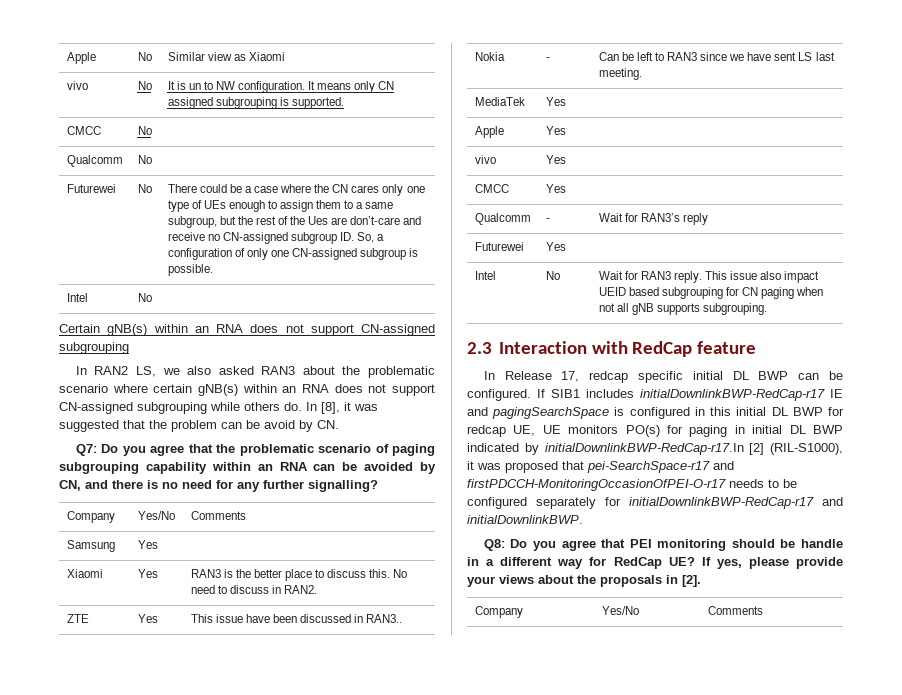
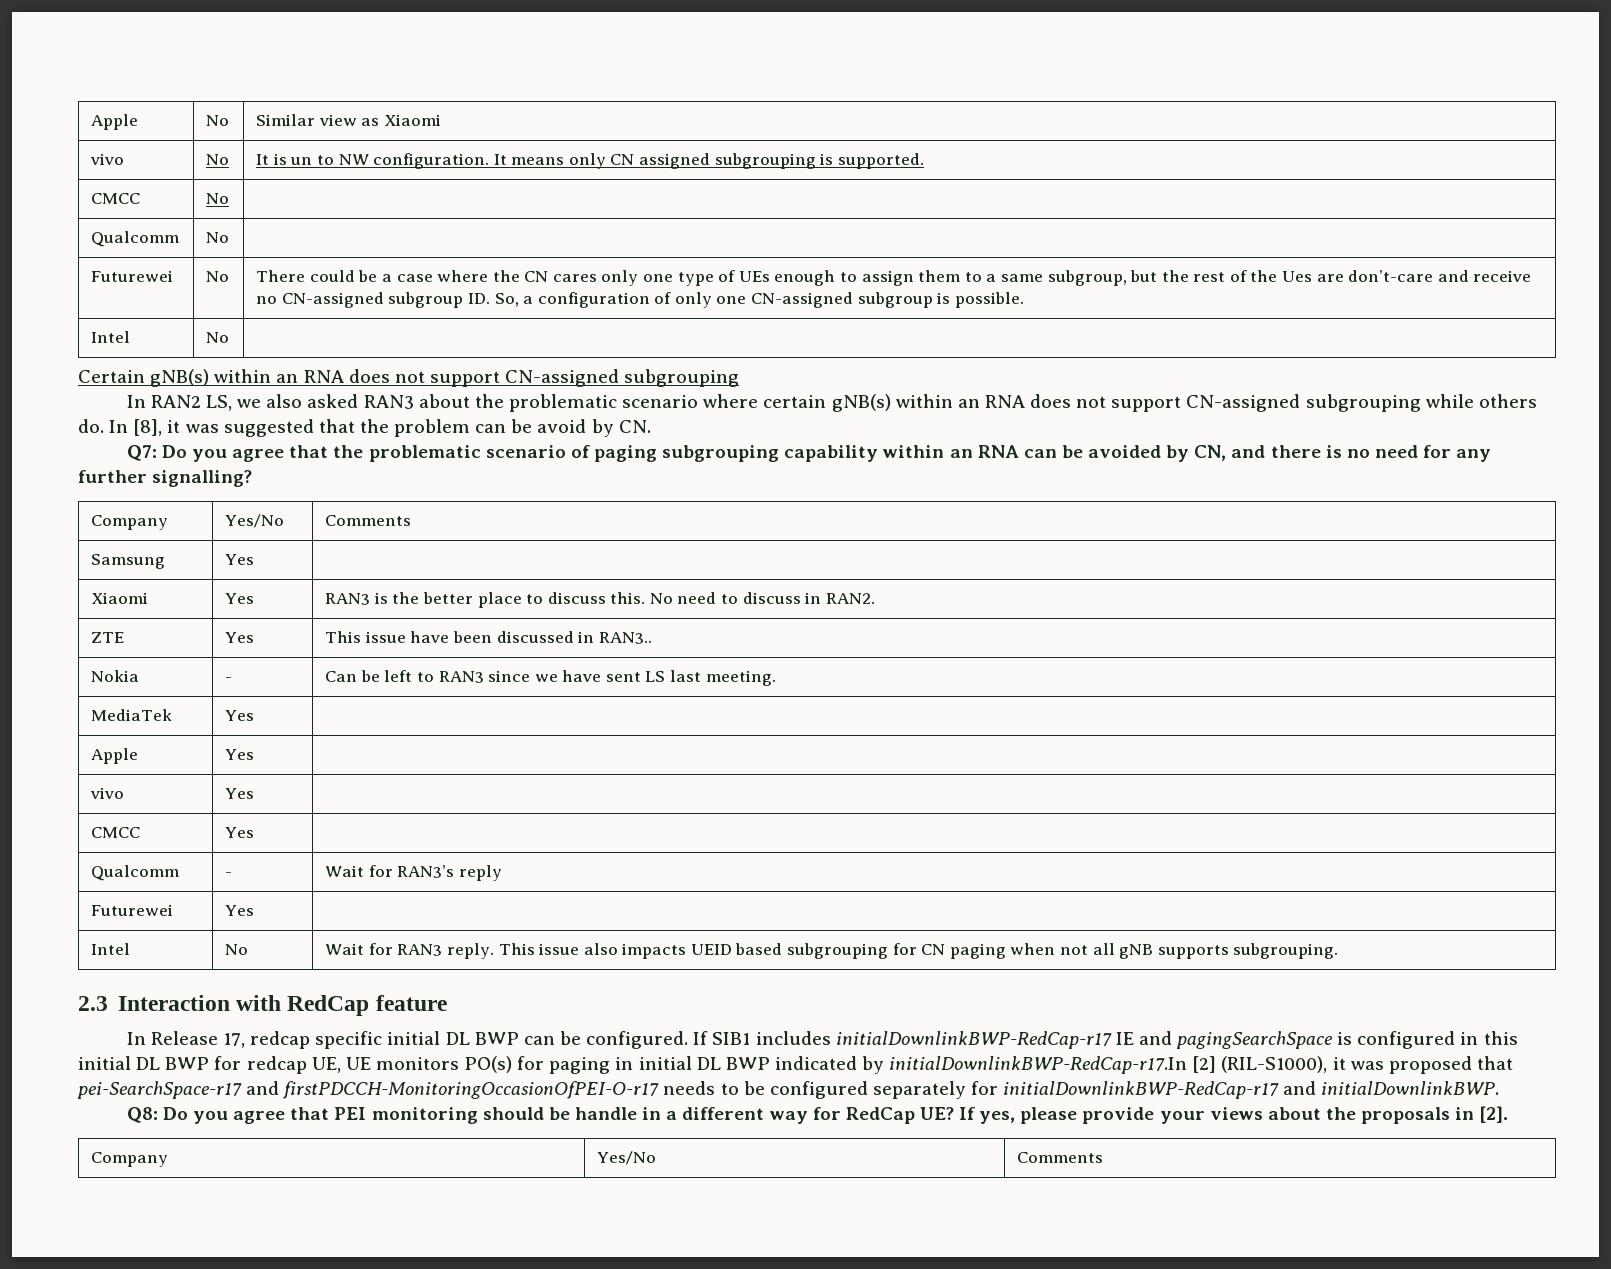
[784,271,820,283] impact -> [621,943,687,959] impacts

